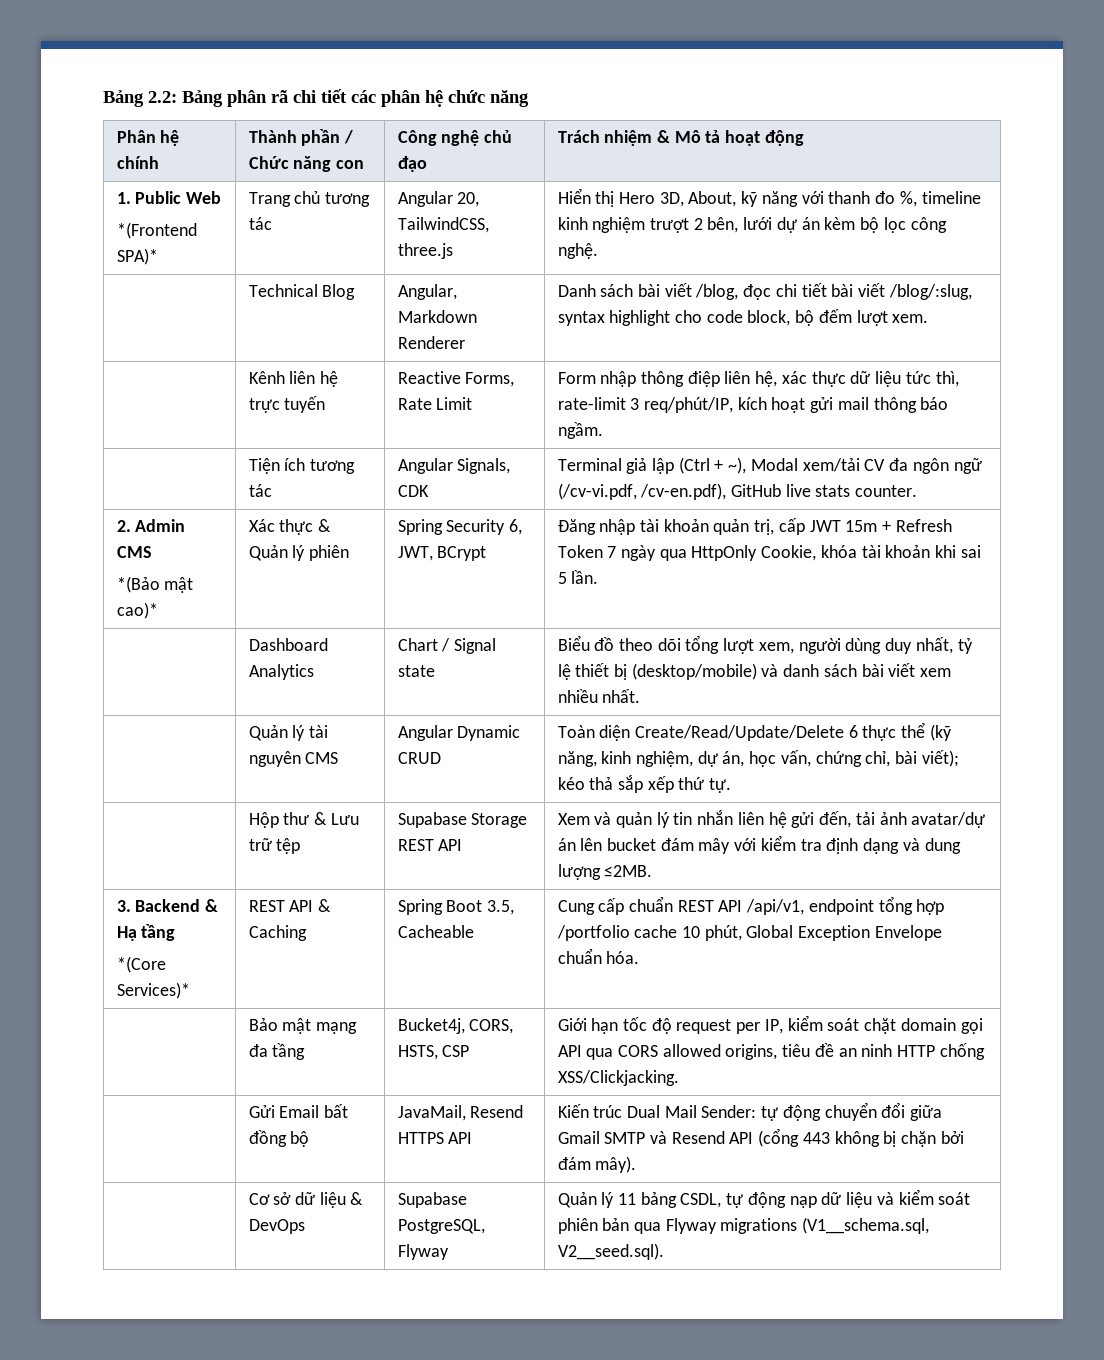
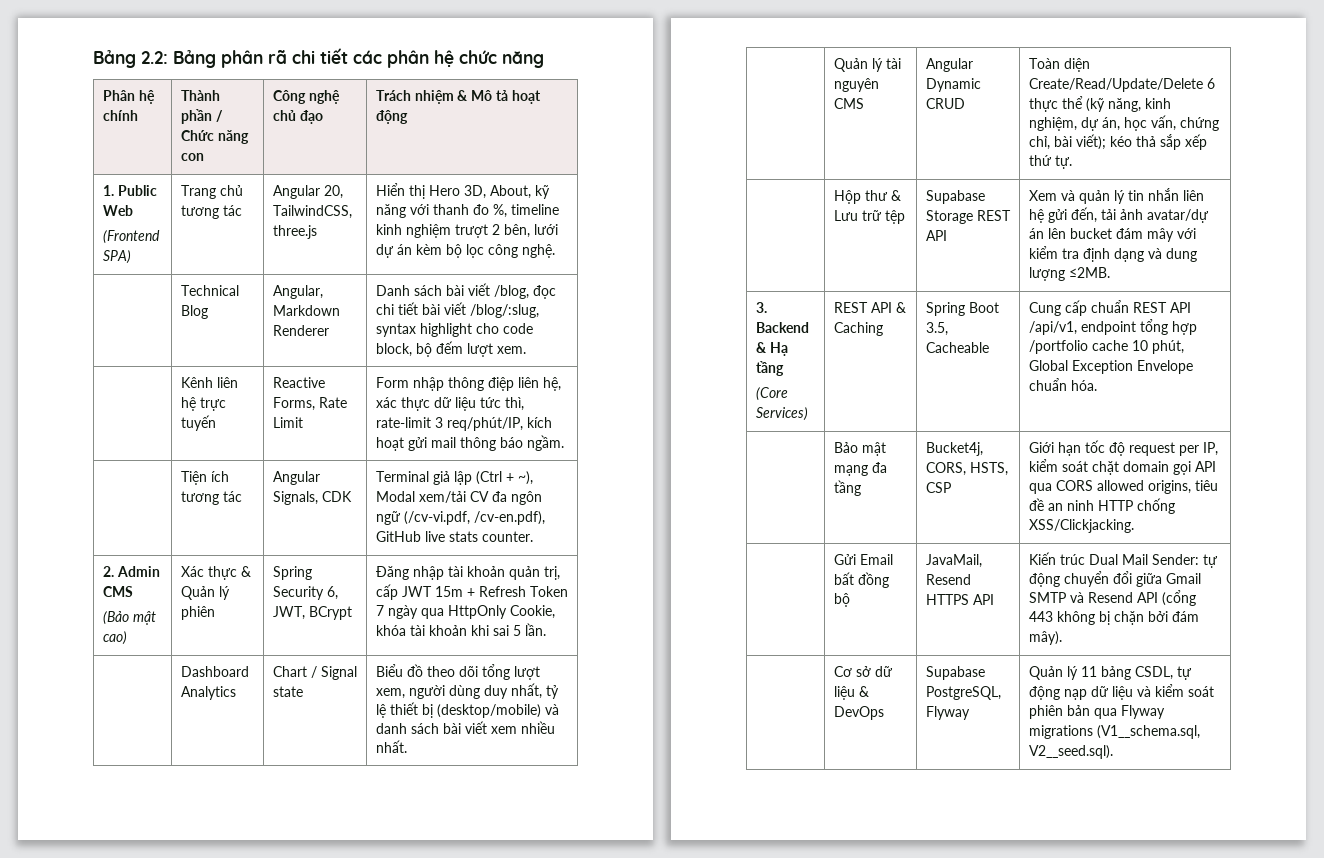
[116,222,197,239] [116,248,158,265] *(Frontend SPA)* -> [102,230,160,244] [102,250,131,264] (Frontend SPA)
[116,576,194,593] [116,602,158,619] *(Bảo mật cao)* -> [102,611,156,625] [102,631,127,645] (Bảo mật cao)
[116,956,166,973] [116,982,190,999] *(Core Services)* -> [755,387,788,401] [755,407,808,421] (Core Services)

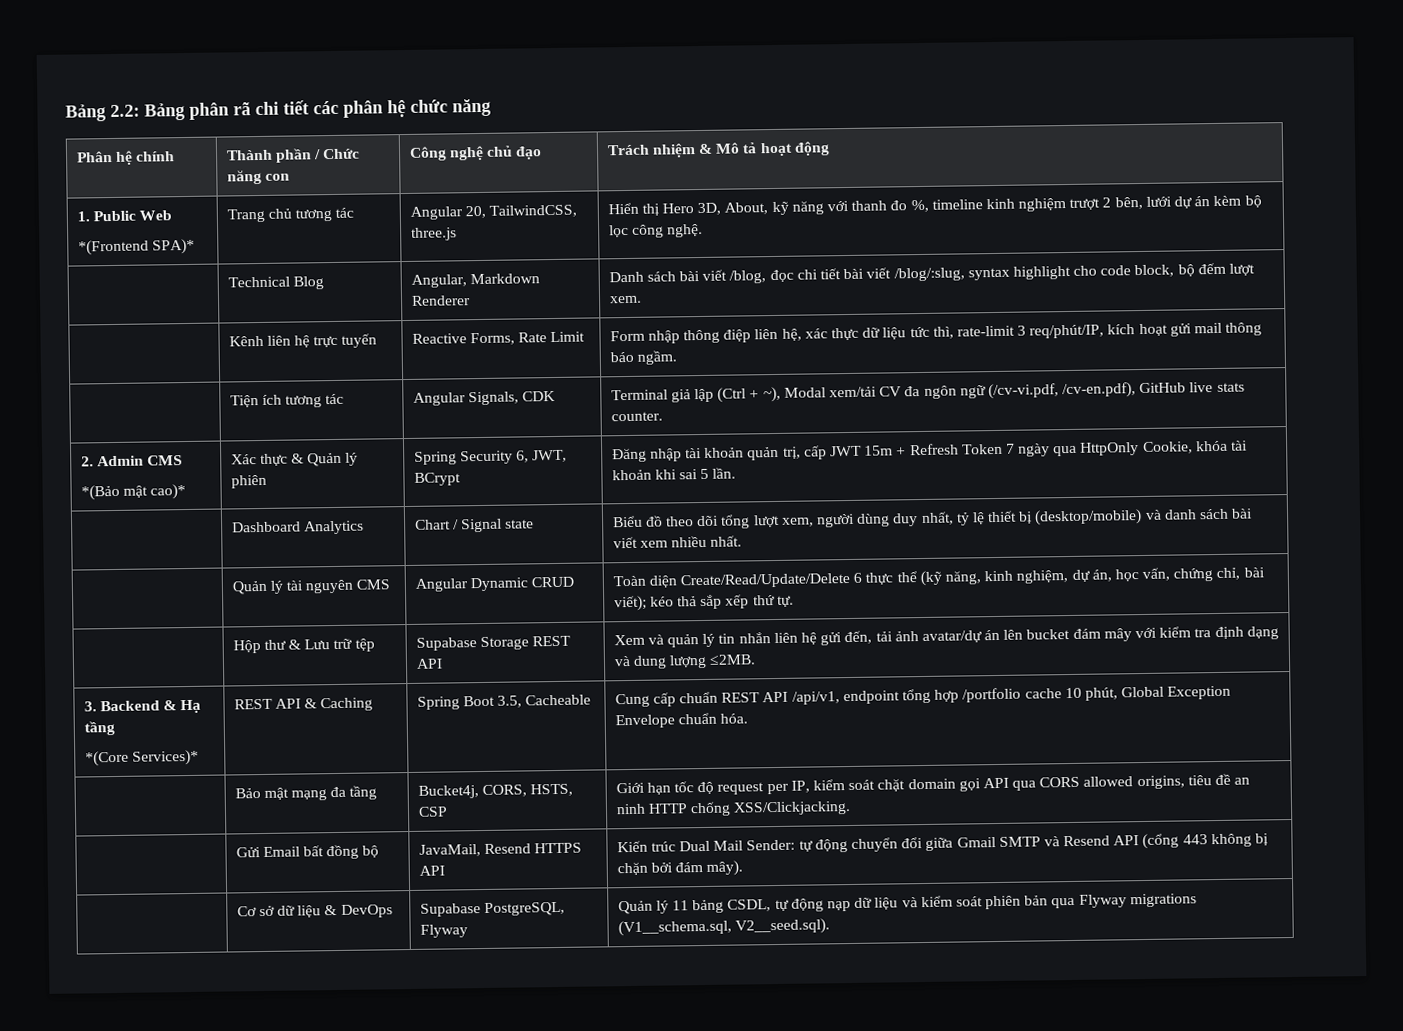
[102,230,160,244] [102,250,131,264] (Frontend SPA) -> [77,238,195,256] *(Frontend SPA)*
[102,611,156,625] [102,631,127,645] (Bảo mật cao) -> [80,484,187,501] *(Bảo mật cao)*
[755,387,788,401] [755,407,808,421] (Core Services) -> [84,749,199,767] *(Core Services)*

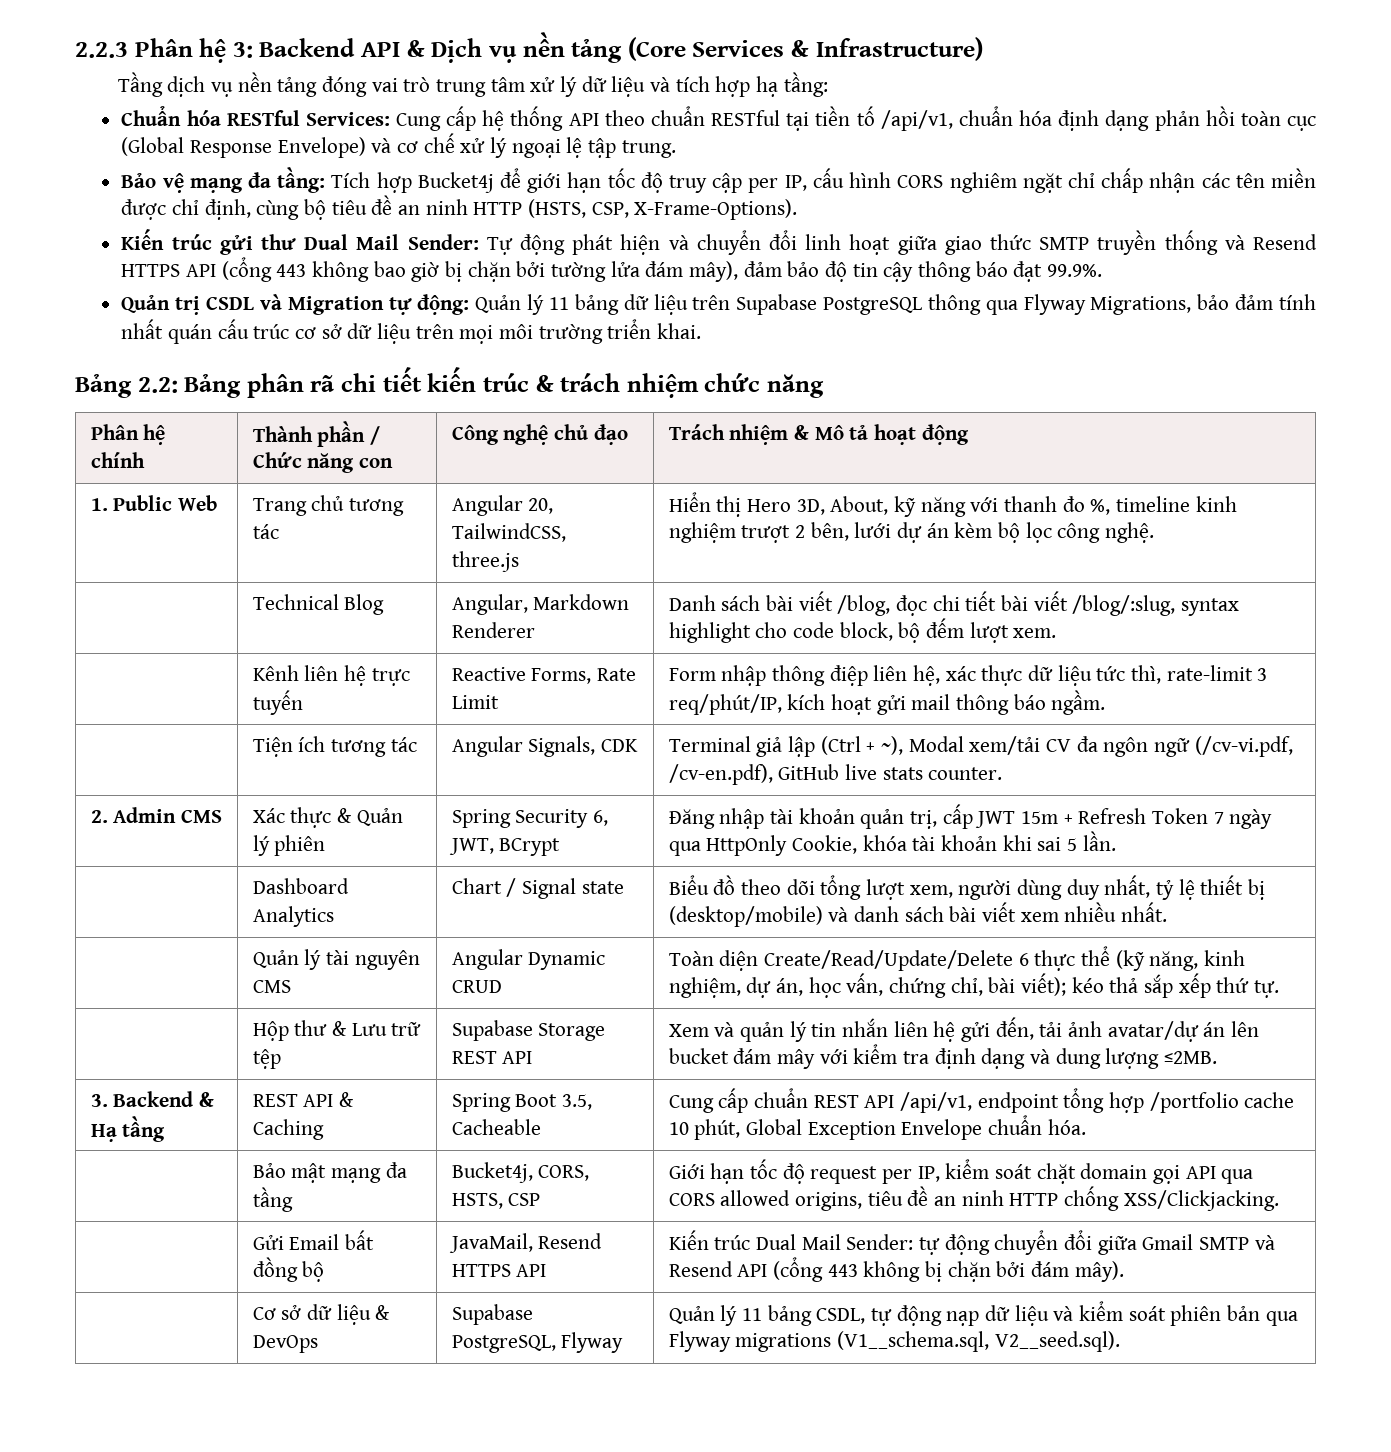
(65, 113) none -> [75,32,983,63] [117,72,828,97] [121,106,1316,131] [121,133,676,158] [121,167,1316,193] [121,195,798,220] [121,229,1317,255] [121,257,1103,282] [121,294,1316,315] [121,319,702,344] 2.2.3 Phân hệ 3: Backend API & Dịch vụ nền tảng (Core Services & Infrastructure) // Tầng dịch vụ nền tảng đóng vai trò trung tâm xử lý dữ liệu và tích hợp hạ tầng: // Chuẩn hóa RESTful Services: Cung cấp hệ thống API theo chuẩn RESTful tại tiền tố /api/v1, chuẩn hóa định dạng phản hồi toàn cục (Global Response Envelope) và cơ chế xử lý ngoại lệ tập trung. // Bảo vệ mạng đa tầng: Tích hợp Bucket4j để giới hạn tốc độ truy cập per IP, cấu hình CORS nghiêm ngặt chỉ chấp nhận các tên miền được chỉ định, cùng bộ tiêu đề an ninh HTTP (HSTS, CSP, X-Frame-Options). // Kiến trúc gửi thư Dual Mail Sender: Tự động phát hiện và chuyển đổi linh hoạt giữa giao thức SMTP truyền thống và Resend HTTPS API (cổng 443 không bao giờ bị chặn bởi tường lửa đám mây), đảm bảo độ tin cậy thông báo đạt 99.9%. // Quản trị CSDL và Migration tự động: Quản lý 11 bảng dữ liệu trên Supabase PostgreSQL thông qua Flyway Migrations, bảo đảm tính nhất quán cấu trúc cơ sở dữ liệu trên mọi môi trường triển khai. //
[313,99,406,118] các phân hệ -> [427,367,699,398] kiến trúc & trách nhiệm
[77,238,195,256] // *(Frontend SPA)* -> (218, 503) none
[80,484,187,501] // *(Bảo mật cao)* -> (223, 816) none
[84,749,199,767] // *(Core Services)* -> (166, 1129) none

